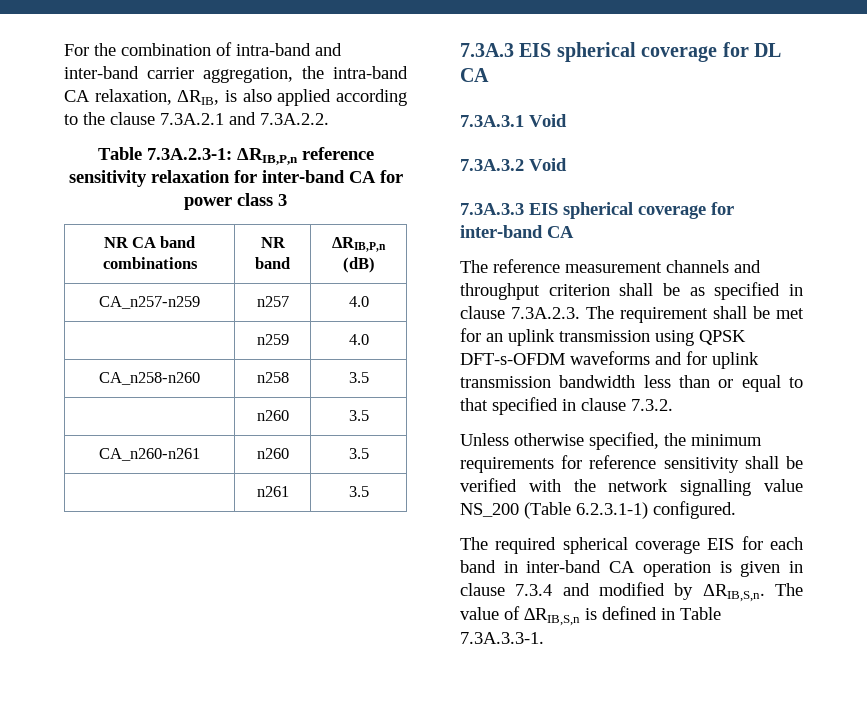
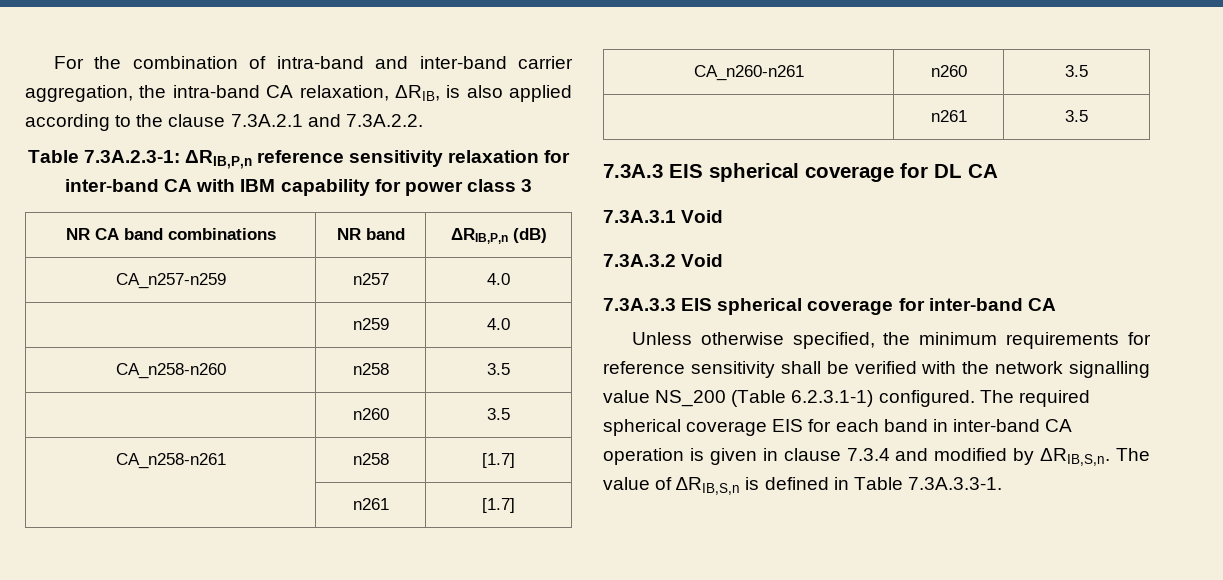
(376, 177) none -> [196,179,370,196] with IBM capability
(369, 415) none -> [115,453,226,469] [352,453,389,465] [482,453,515,468] [352,498,389,510] [482,498,515,513] // CA_n258-n261 | n258 | [1.7] // | n261 | [1.7]
[460,259,761,273] [460,282,803,300] [460,306,804,323] [460,328,746,346] [460,351,759,369] [460,375,803,392] [460,397,673,415] // The reference measurement channels and throughput criterion shall be as specified in clause 7.3A.2.3. The requirement shall be met for an uplink transmission using QPSK DFT-s-OFDM waveforms and for uplink transmission bandwidth less than or equal to that specified in clause 7.3.2. -> (1056, 304) none
(736, 510) // -> (975, 398) none

